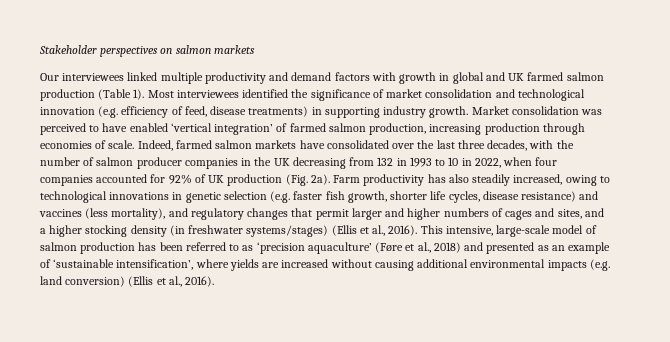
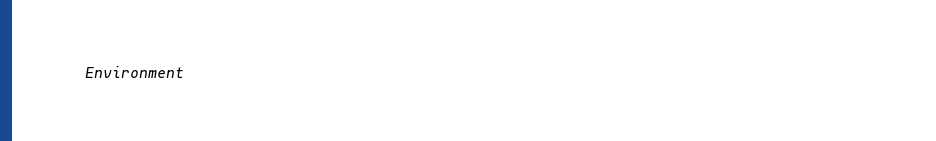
[39,45,255,57] [40,72,604,84] [40,89,585,101] [40,106,603,118] [40,123,585,135] [40,140,574,151] [40,157,558,169] [40,174,610,186] [40,191,599,203] [39,208,604,220] [40,225,597,237] [40,242,611,254] [40,259,610,271] [40,276,215,287] Stakeholder perspectives on salmon markets // Our interviewees linked multiple productivity and demand factors with growth in global and UK farmed salmon production (Table 1). Most interviewees identified the significance of market consolidation and technological innovation (e.g. efficiency of feed, disease treatments) in supporting industry growth. Market consolidation was perceived to have enabled ‘vertical integration’ of farmed salmon production, increasing production through economies of scale. Indeed, farmed salmon markets have consolidated over the last three decades, with the number of salmon producer companies in the UK decreasing from 132 in 1993 to 10 in 2022, when four companies accounted for 92% of UK production (Fig. 2a). Farm productivity has also steadily increased, owing to technological innovations in genetic selection (e.g. faster fish growth, shorter life cycles, disease resistance) and vaccines (less mortality), and regulatory changes that permit larger and higher numbers of cages and sites, and a higher stocking density (in freshwater systems/stages) (Ellis et al., 2016). This intensive, large-scale model of salmon production has been referred to as ‘precision aquaculture’ (Føre et al., 2018) and presented as an example of ‘sustainable intensification’, where yields are increased without causing additional environmental impacts (e.g. land conversion) (Ellis et al., 2016). -> [85,66,184,78] Environment

